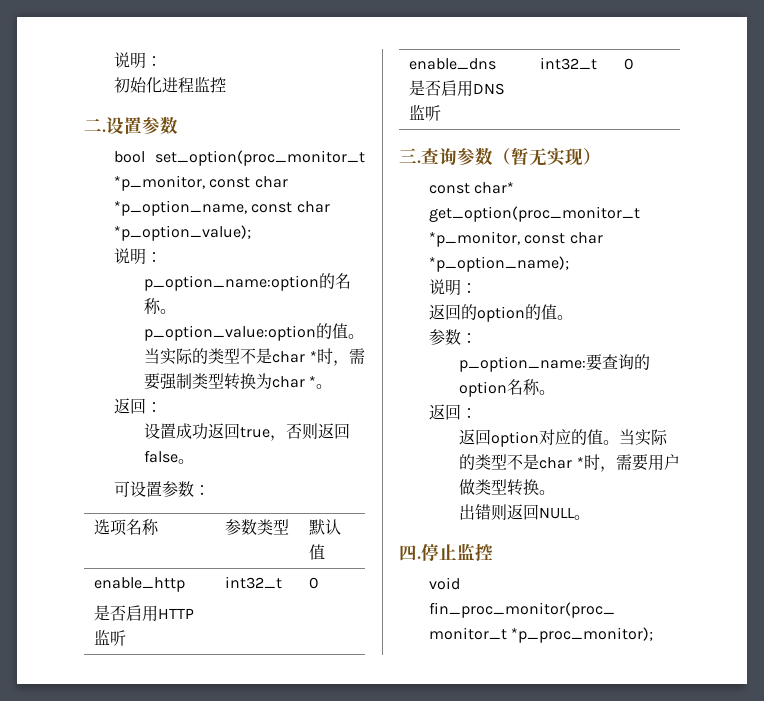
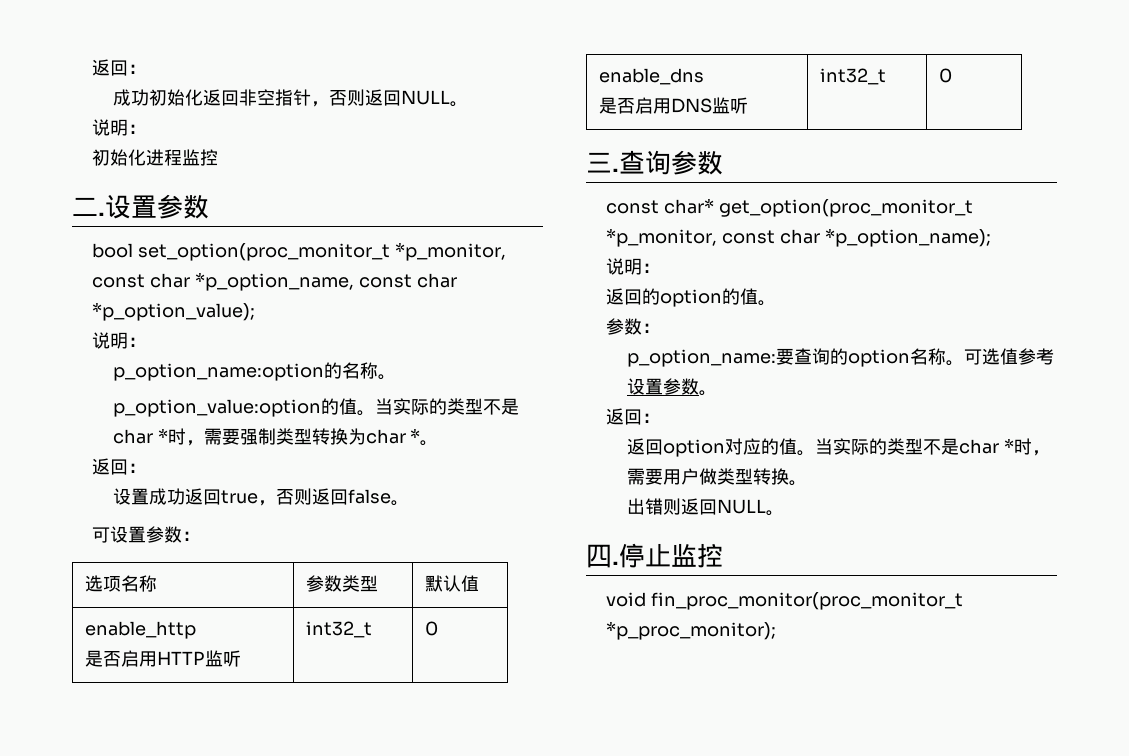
(113, 60) none -> [92,59,147,76] [112,89,468,107] 返回： // 成功初始化返回非空指针，否则返回NULL。 //
[493,147,601,166] （暂无实现） -> (723, 162) none
(555, 392) none -> [963,348,1054,365] [626,378,717,396] 可选值参考设置参数。

